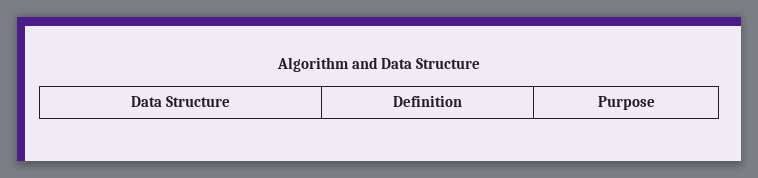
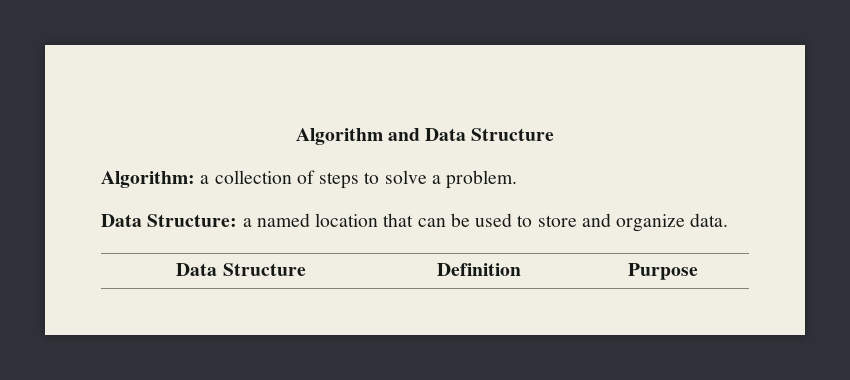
(481, 63) none -> [101,170,518,189] [101,213,729,232] // Algorithm: a collection of steps to solve a problem. // Data Structure: a named location that can be used to store and organize data.

